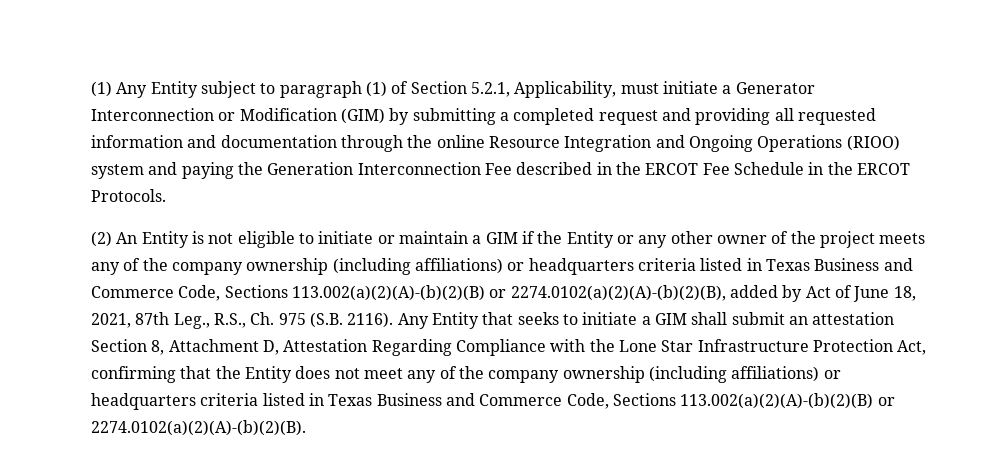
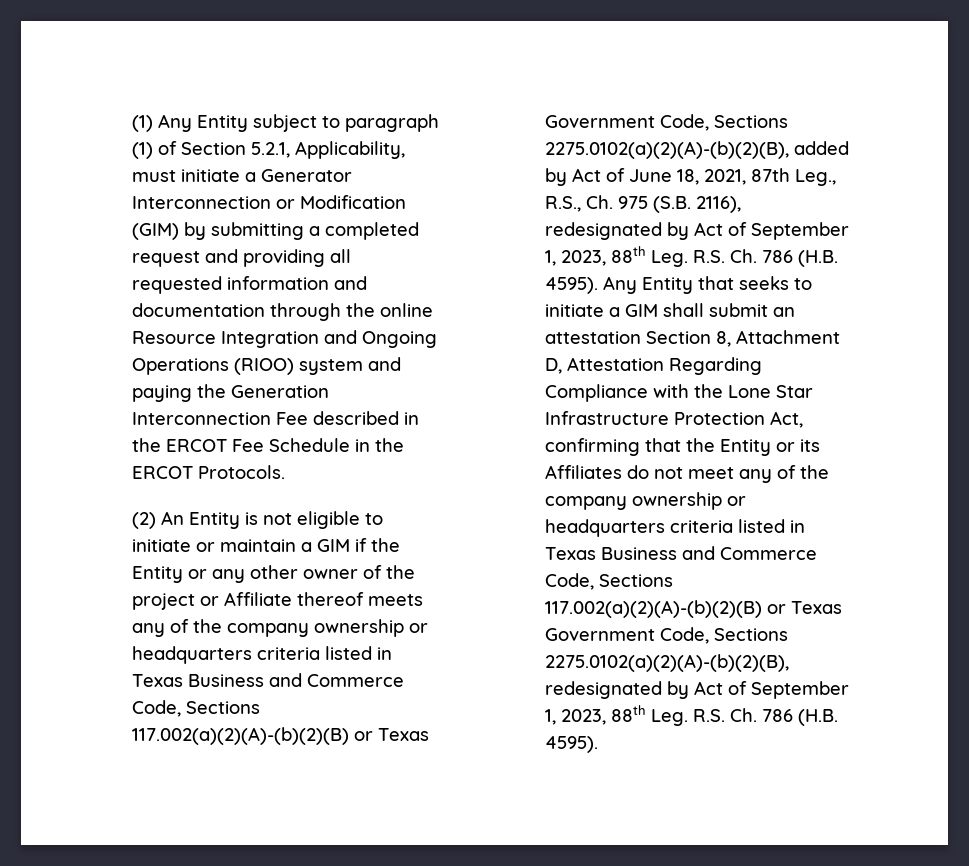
(875, 239) none -> [200,592,365,606] or Affiliate thereof
[332,258,504,275] (including affiliations) -> (405, 628) none
[292,285,726,301] 113.002(a)(2)(A)-(b)(2)(B) or 2274.0102(a)(2)(A)-(b)(2)(B), -> [132,727,430,745] [545,114,789,131] [545,141,790,159] 117.002(a)(2)(A)-(b)(2)(B) or Texas Government Code, Sections 2275.0102(a)(2)(A)-(b)(2)(B),
[347,312,394,328] 2116). -> [696,196,742,213] [545,222,850,240] [545,246,839,267] [545,277,599,294] 2116), redesignated by Act of September 1, 2023, 88th Leg. R.S. Ch. 786 (H.B. 4595).
[295,366,331,379] does -> [776,439,821,452] [545,465,650,479] or its Affiliates do
[648,366,820,383] (including affiliations) -> (723, 501) none
[680,393,895,409] [91,420,307,436] 113.002(a)(2)(A)-(b)(2)(B) or 2274.0102(a)(2)(A)-(b)(2)(B). -> [545,600,843,618] [545,627,789,644] [545,654,790,672] [545,681,850,699] [545,705,839,726] [545,736,599,753] 117.002(a)(2)(A)-(b)(2)(B) or Texas Government Code, Sections 2275.0102(a)(2)(A)-(b)(2)(B), redesignated by Act of September 1, 2023, 88th Leg. R.S. Ch. 786 (H.B. 4595).

